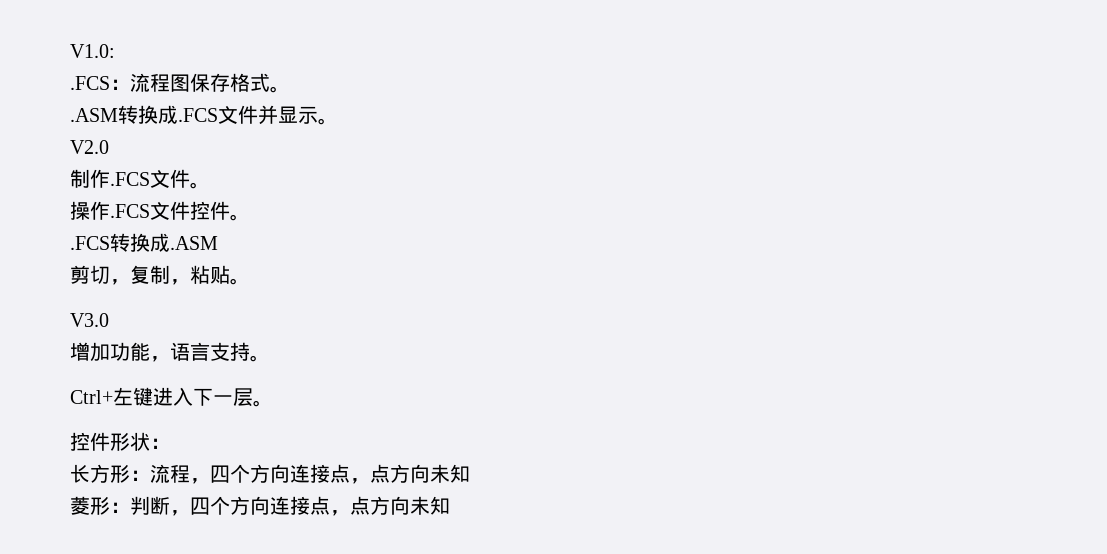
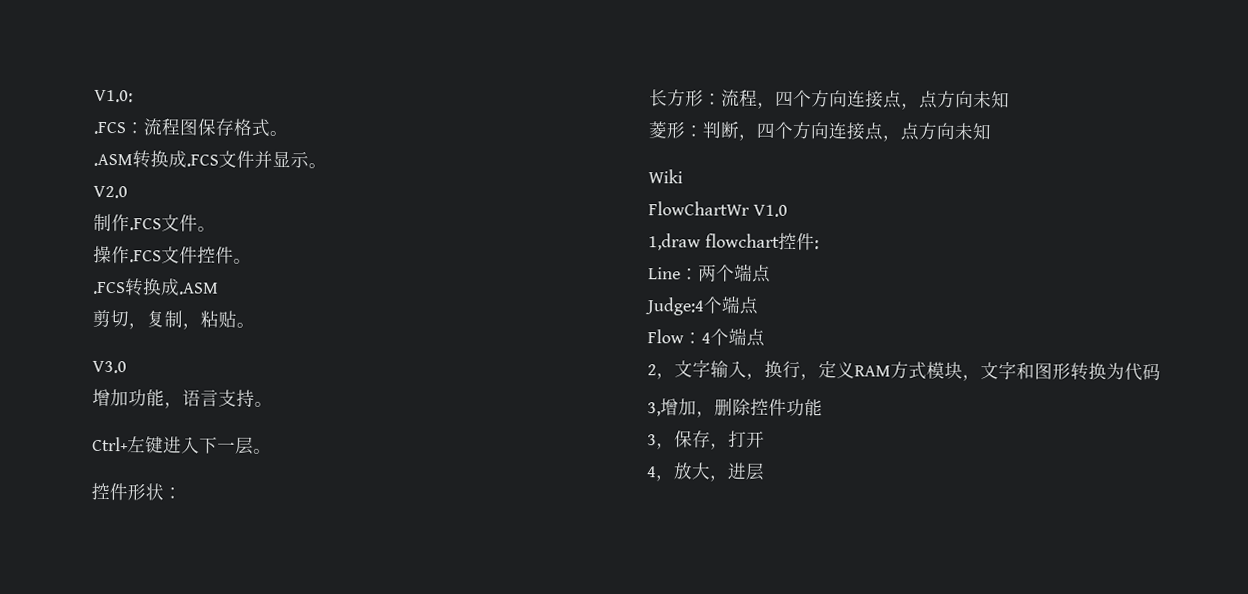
(450, 505) none -> [648,169,683,184] [648,201,788,217] [648,232,819,251] [648,263,771,283] [645,295,759,316] [647,327,765,347] [647,359,1161,382] [647,397,823,418] [647,430,765,450] [646,462,765,482] // Wiki // FlowChartWr V1.0 // 1,draw flowchart控件: // Line：两个端点 // Judge:4个端点 // Flow：4个端点 // 2，文字输入，换行，定义RAM方式模块，文字和图形转换为代码 // 3,增加，删除控件功能 // 3，保存，打开 // 4，放大，进层

